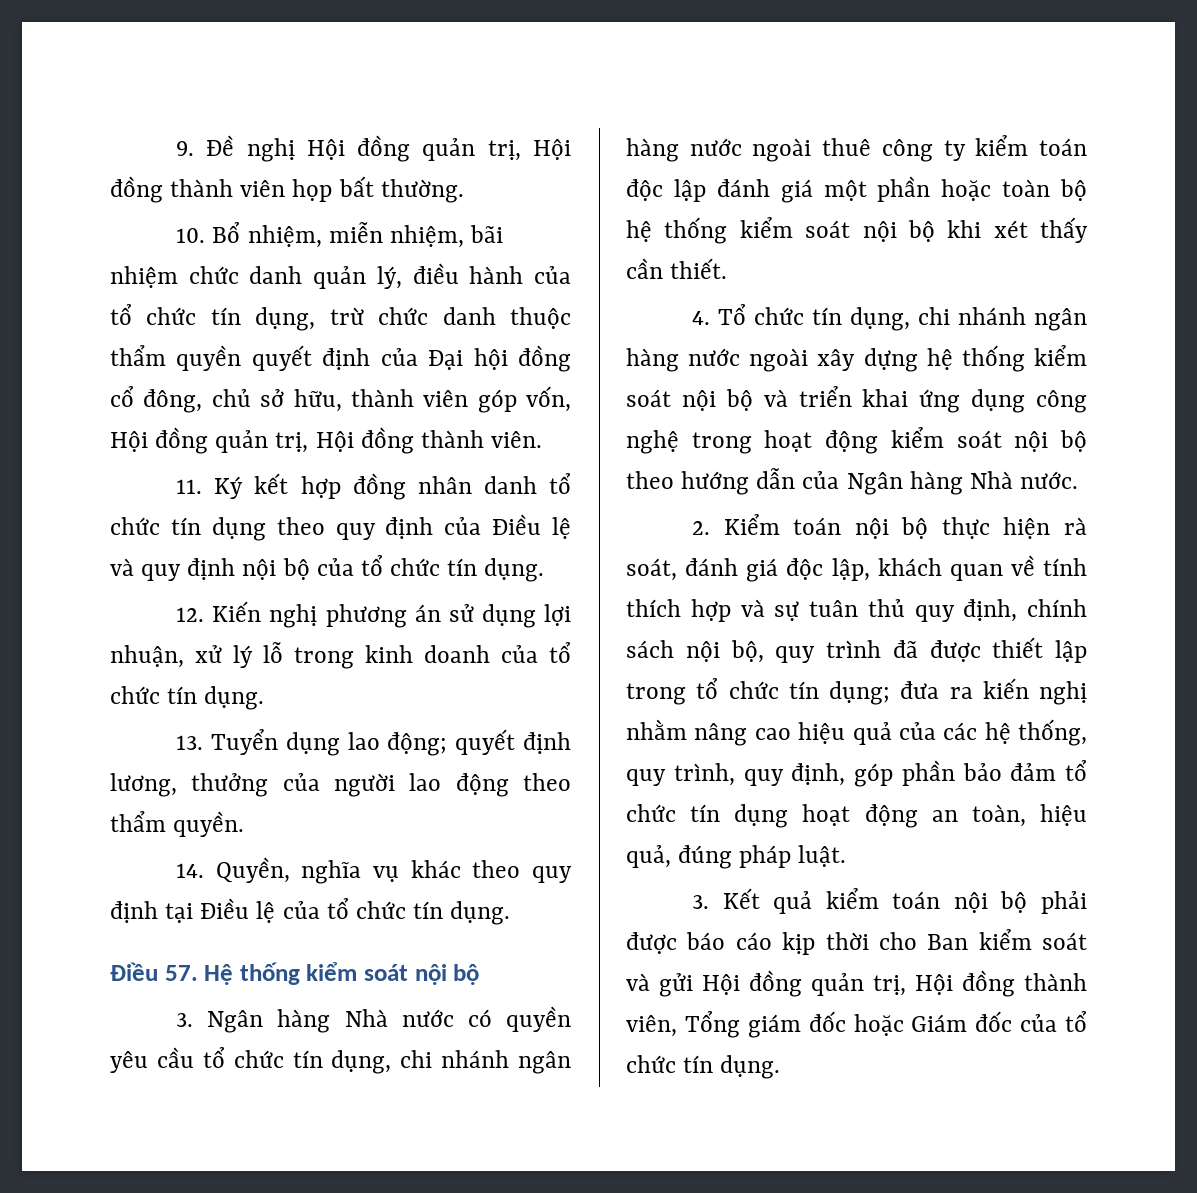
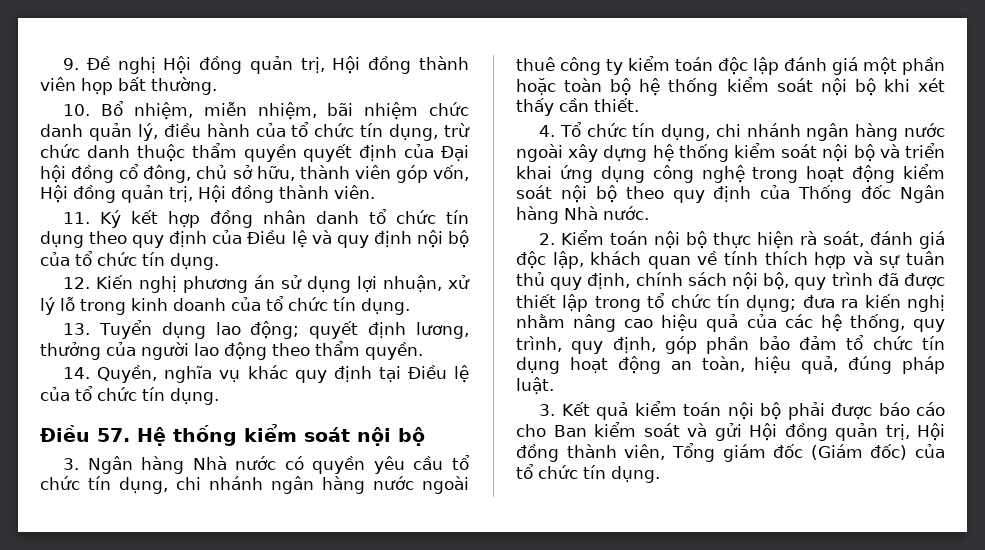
[472,860,521,878] theo -> (288, 372) none
[681,468,840,495] hướng dẫn của -> [672,185,892,203] quy định của Thống đốc
[782,932,869,955] kịp thời -> (945, 409) none
[853,1011,1013,1036] hoặc Giám đốc -> [810,444,908,460] (Giám đốc)

